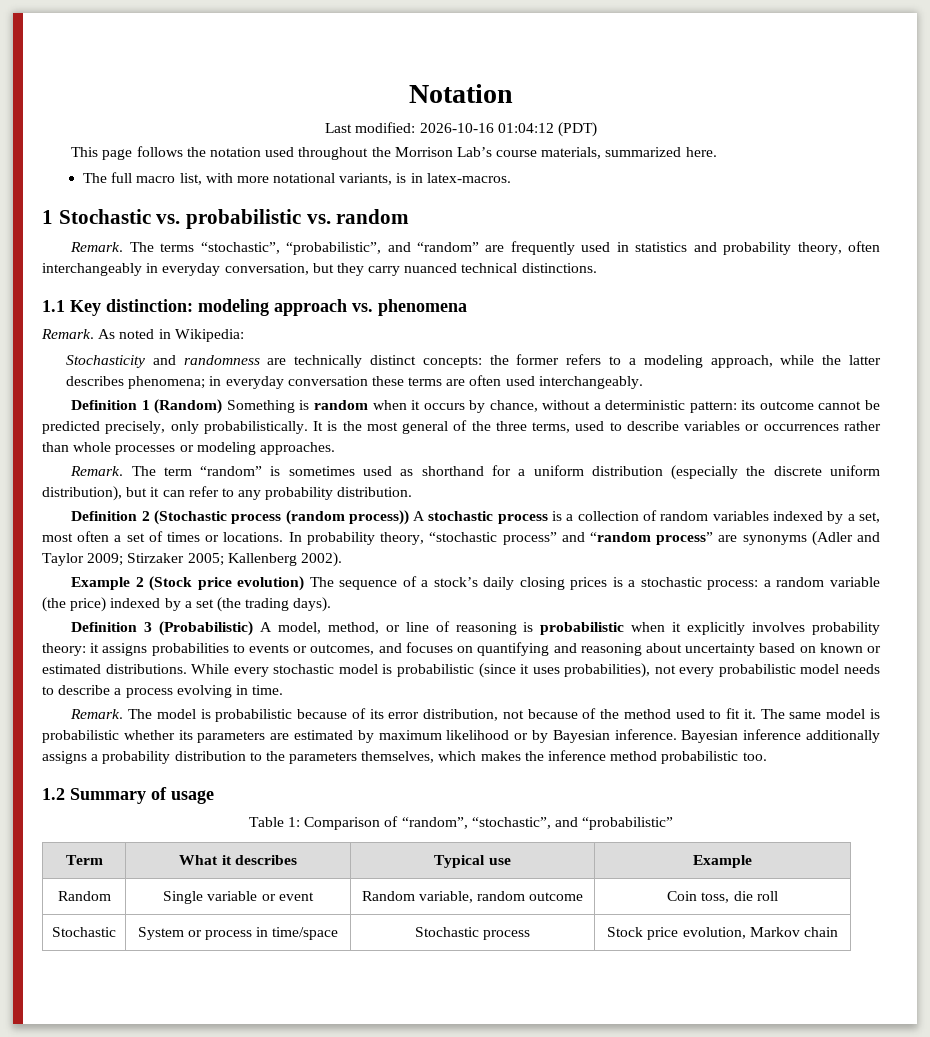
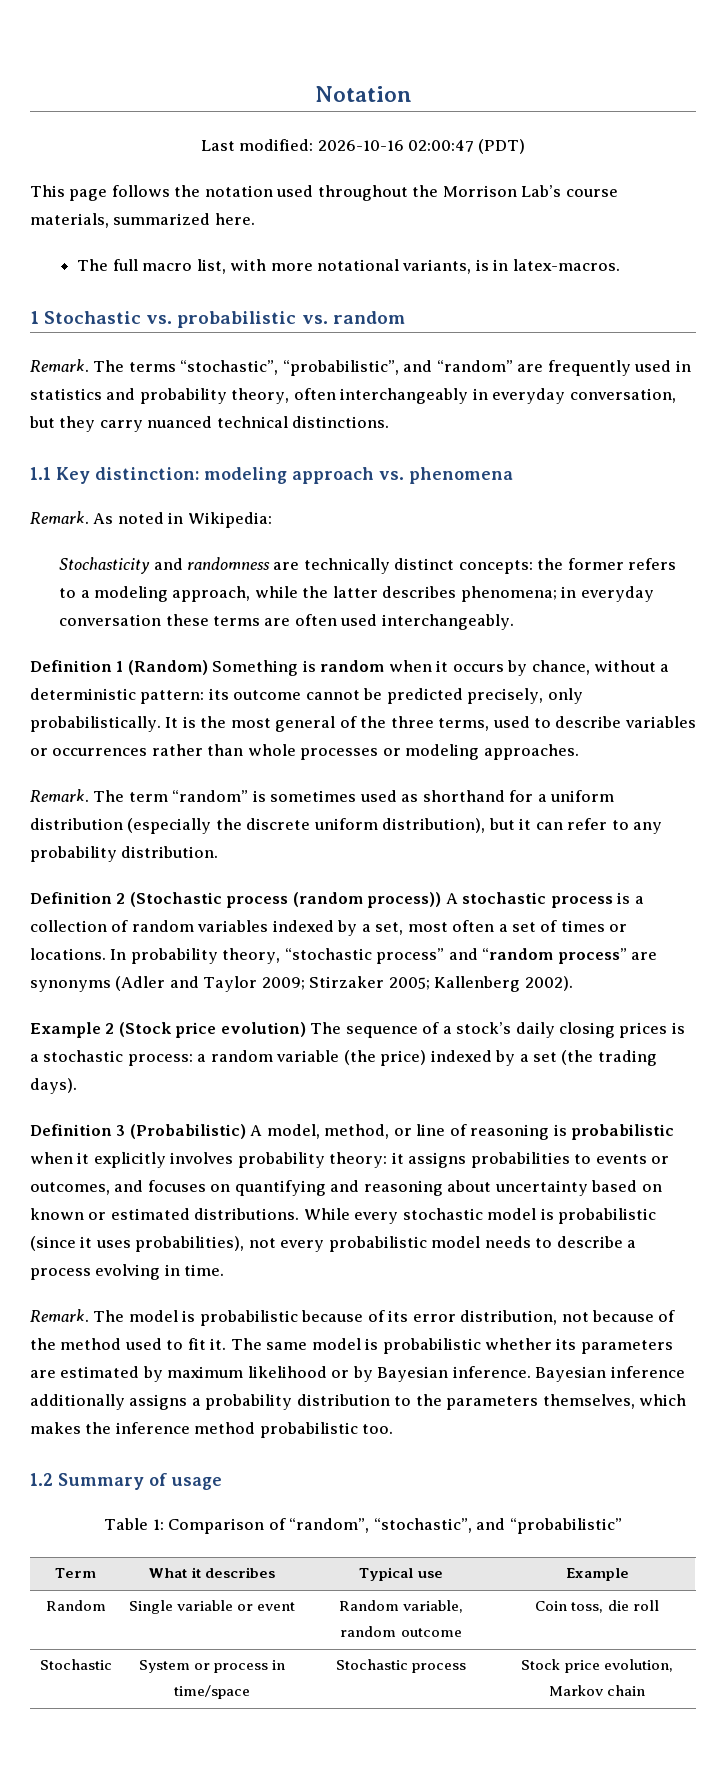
[497,123,554,133] 01:04:12 -> [407,140,474,152] 02:00:47

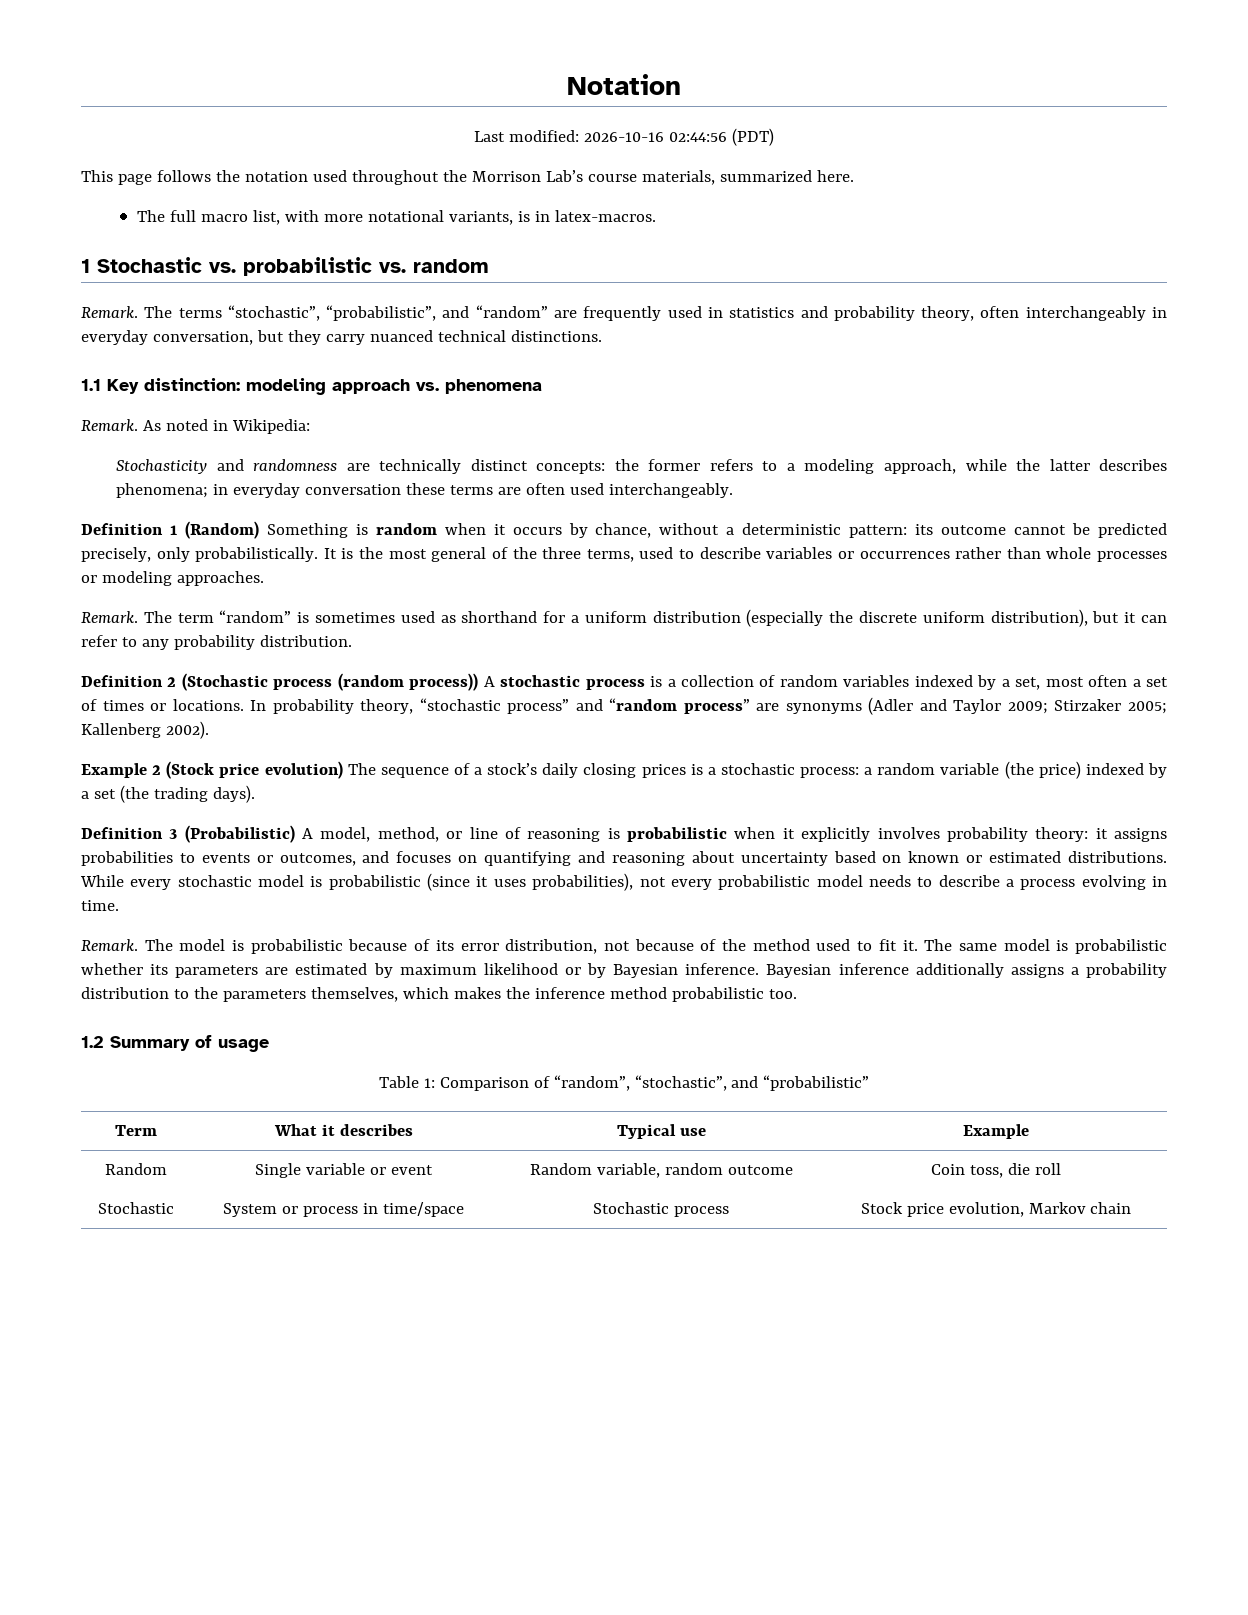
[407,140,474,152] 02:00:47 -> [668,132,727,142] 02:44:56

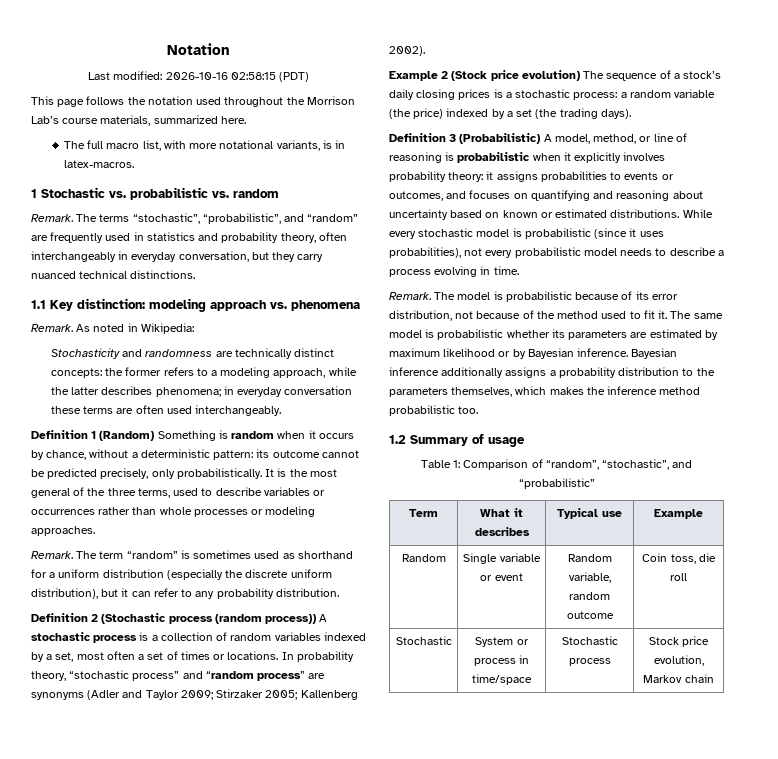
[668,132,727,142] 02:44:56 -> [230,72,276,80] 02:58:15

